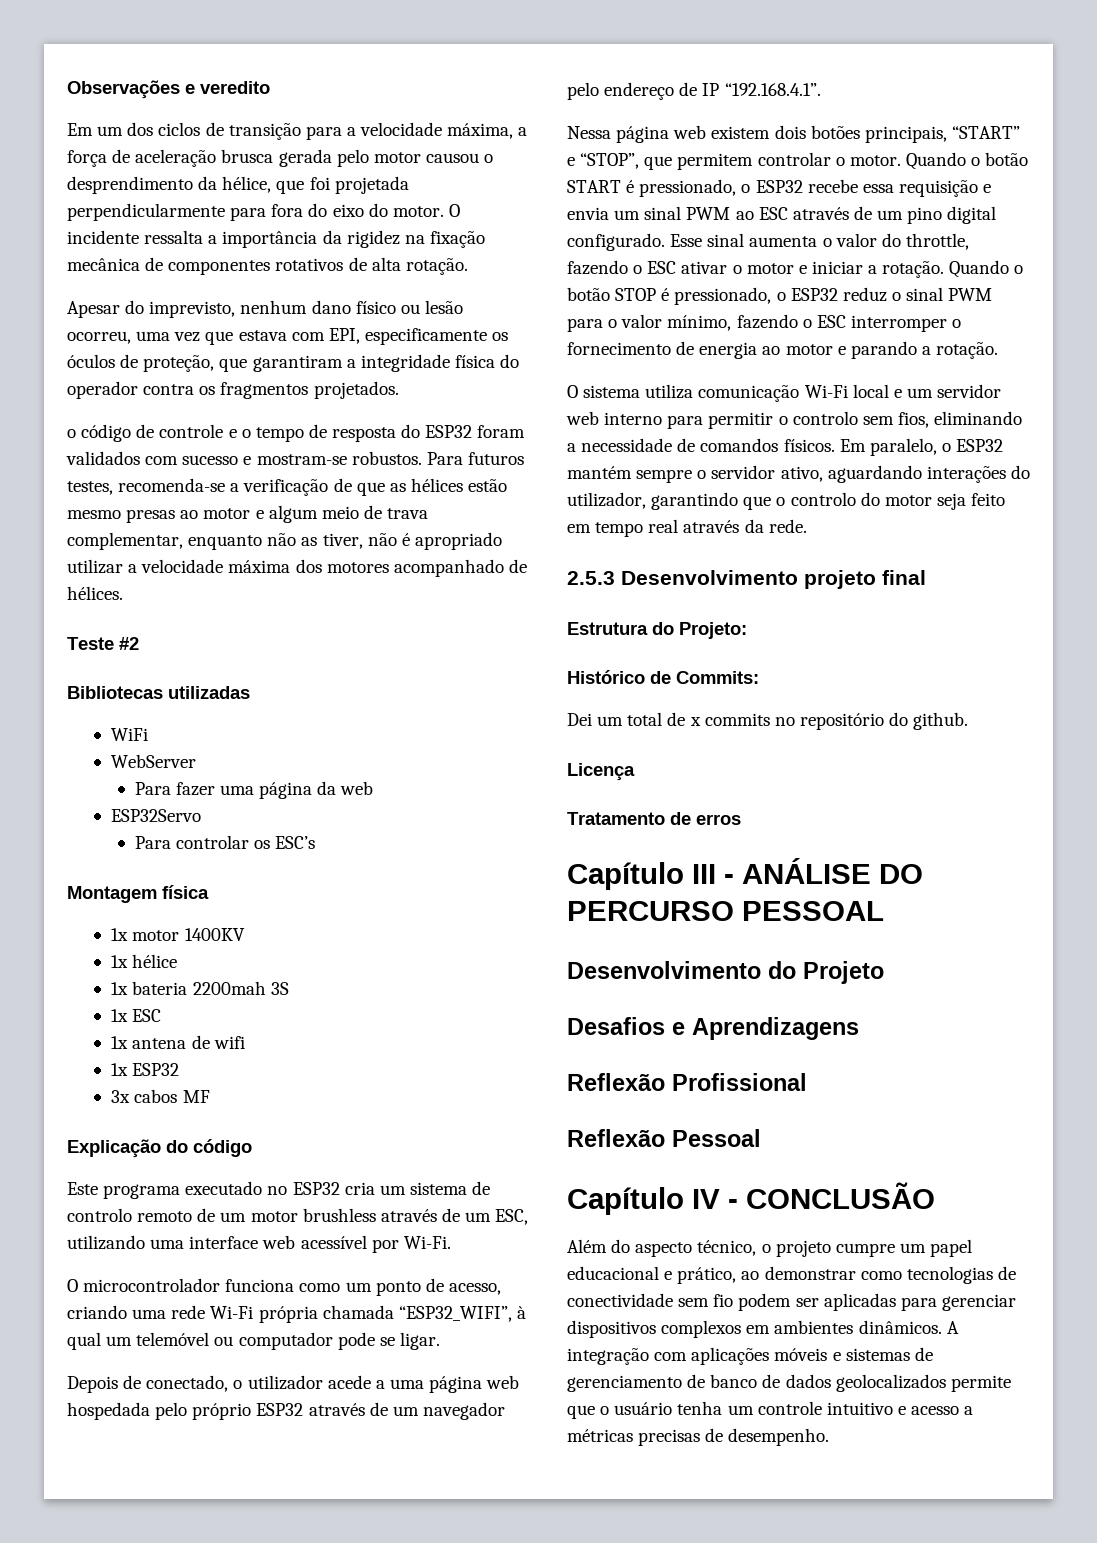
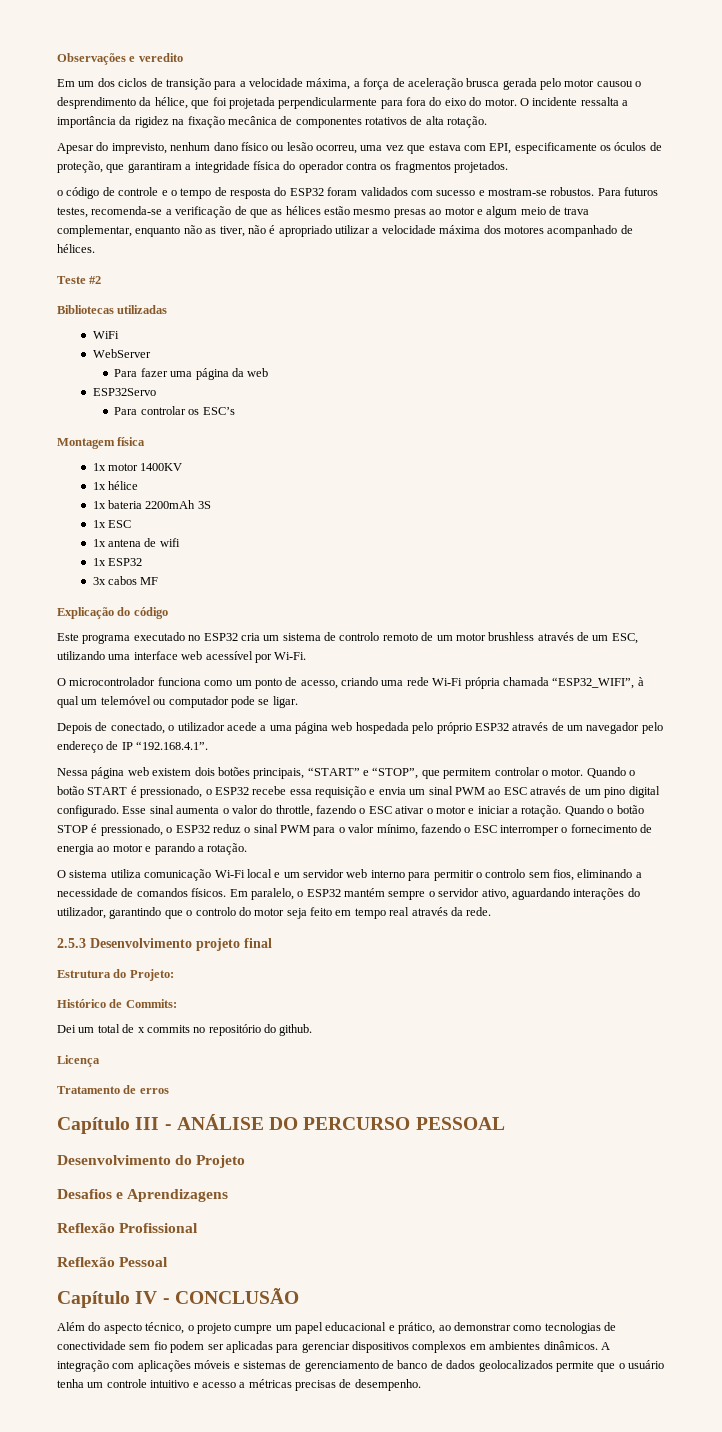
[192,981,266,995] 2200mah -> [145,500,196,509] 2200mAh

